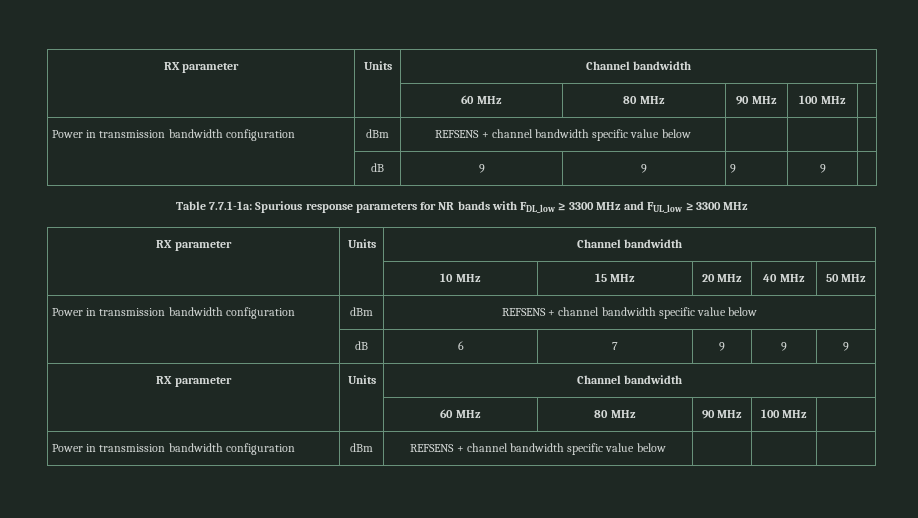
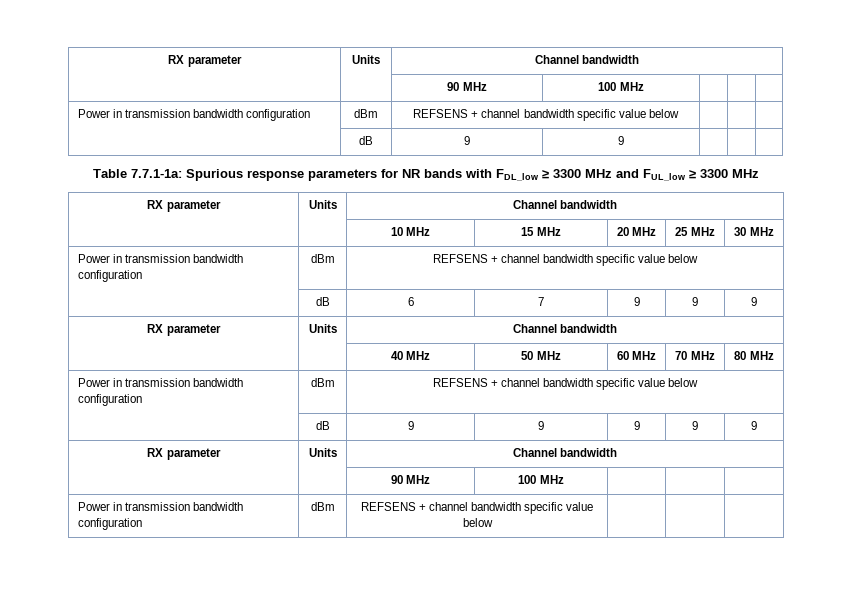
[163,62,240,73] [363,61,392,70] [585,61,692,70] [461,95,502,104] [623,96,665,104] [736,96,777,105] [799,95,846,104] RX parameter | Units | Channel bandwidth // | | 60 MHz | 80 MHz | 90 MHz | 100 MHz | -> [168,55,242,67] [352,55,380,64] [534,55,640,64] [447,82,487,91] [598,82,644,91] RX parameter | Units | Channel bandwidth // | | 90 MHz | 100 MHz | | |
[729,164,736,173] [819,164,826,173] 9 | 9 -> (624, 140) |
[763,274,805,282] [825,274,839,282] 40 MHz | 50 -> [675,227,715,236] [734,227,747,236] 25 MHz | 30
[440,409,481,418] [594,410,636,418] [701,410,743,419] [760,409,808,418] | 60 MHz | 80 MHz | 90 MHz | 100 MHz | -> [390,351,431,360] [521,351,561,360] [616,351,657,360] [675,351,715,360] [734,351,774,360] [77,378,244,387] [77,394,142,406] [310,378,335,387] [432,378,699,390] [315,421,330,430] [407,421,414,430] [538,421,544,430] [633,421,640,430] [692,421,698,430] [751,421,757,430] [147,448,221,460] [308,448,337,457] [512,448,618,457] [390,475,431,484] [518,475,564,484] | 40 MHz | 50 MHz | 60 MHz | 70 MHz | 80 MHz // Power in transmission bandwidth configuration | dBm | REFSENS + channel bandwidth specific value below // | dB | 9 | 9 | 9 | 9 | 9 // RX parameter | Units | Channel bandwidth // | | 90 MHz | 100 MHz | | |

